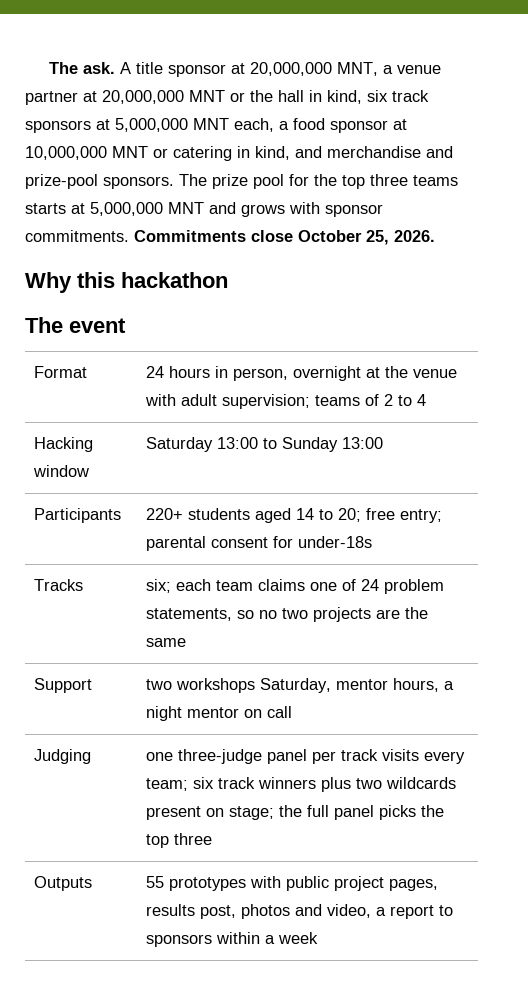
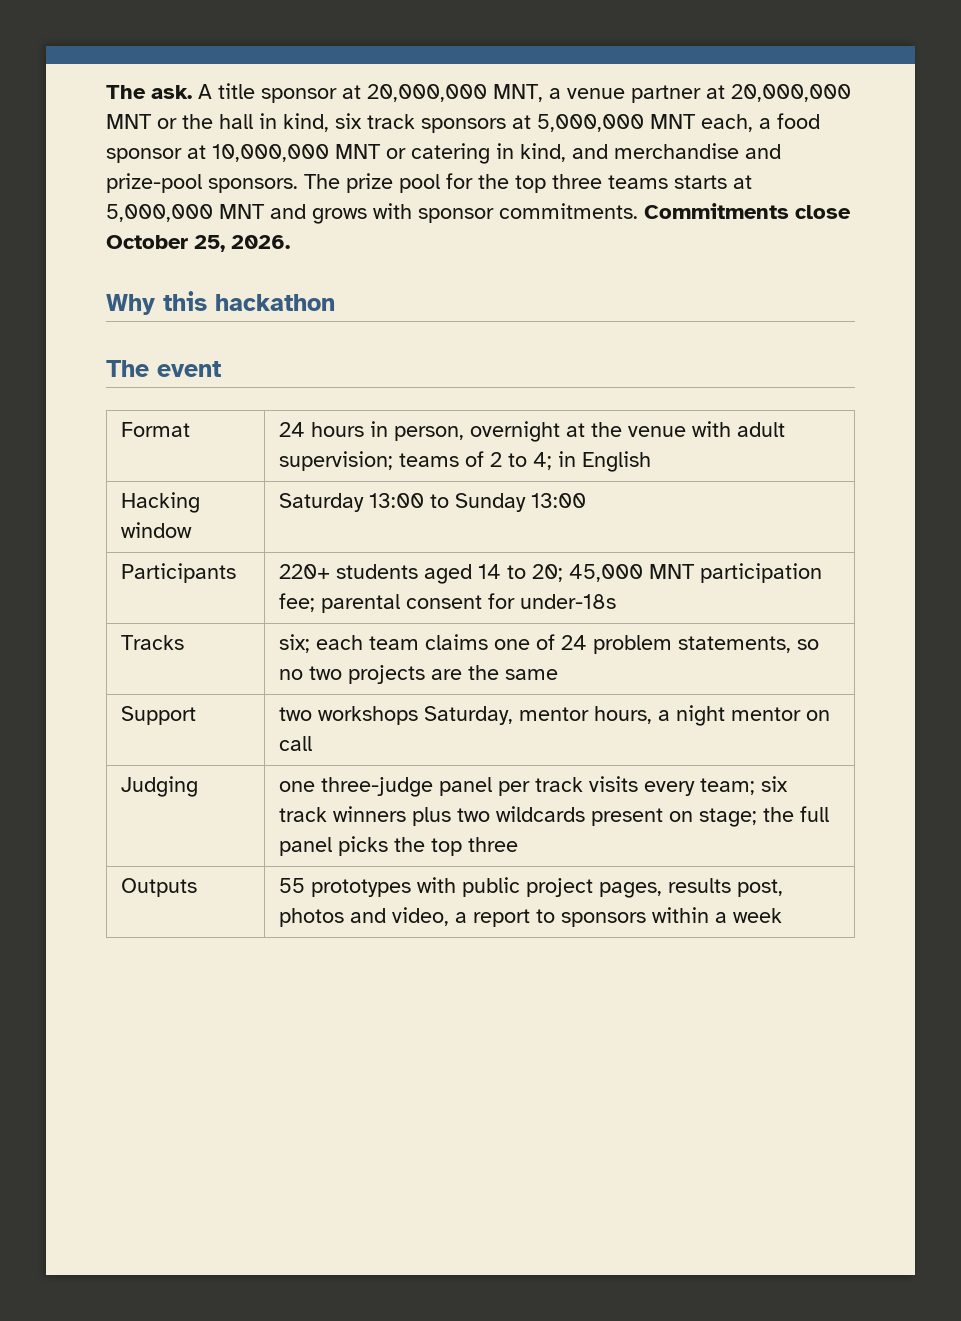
[417,394,427,406] 4 -> [532,451,651,472] 4; in English
[366,508,443,523] free entry; -> [568,563,822,583] [278,593,315,612] 45,000 MNT participation fee;

